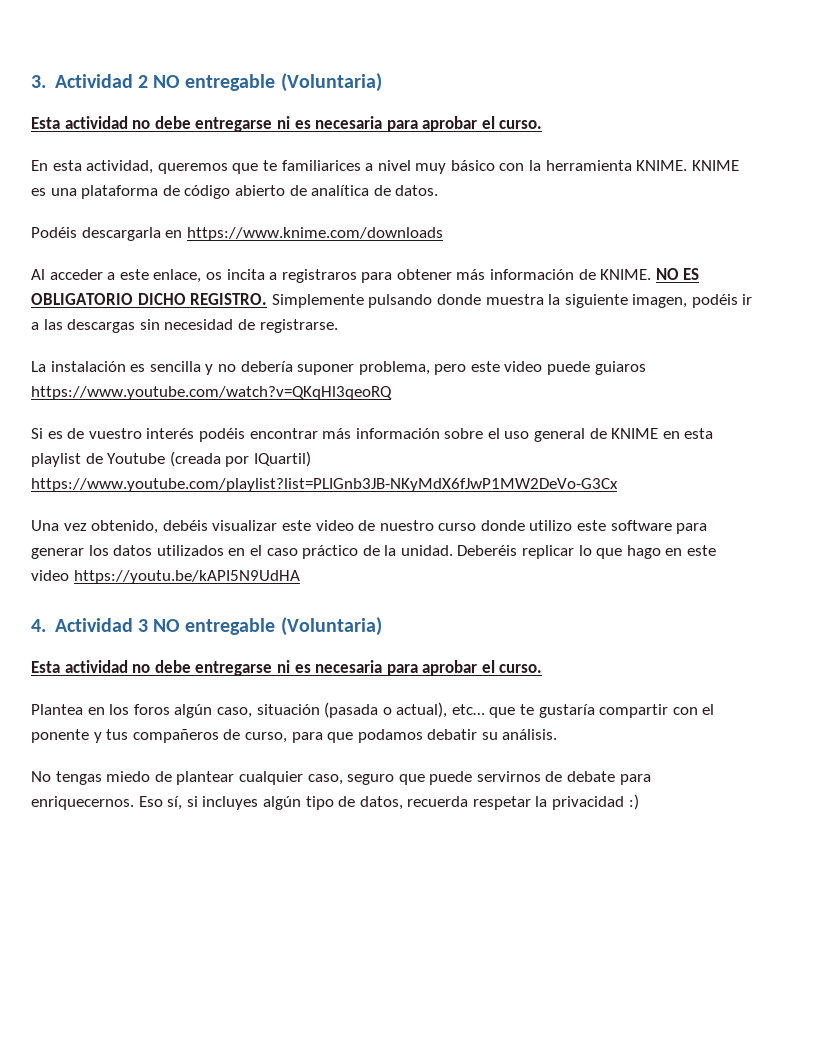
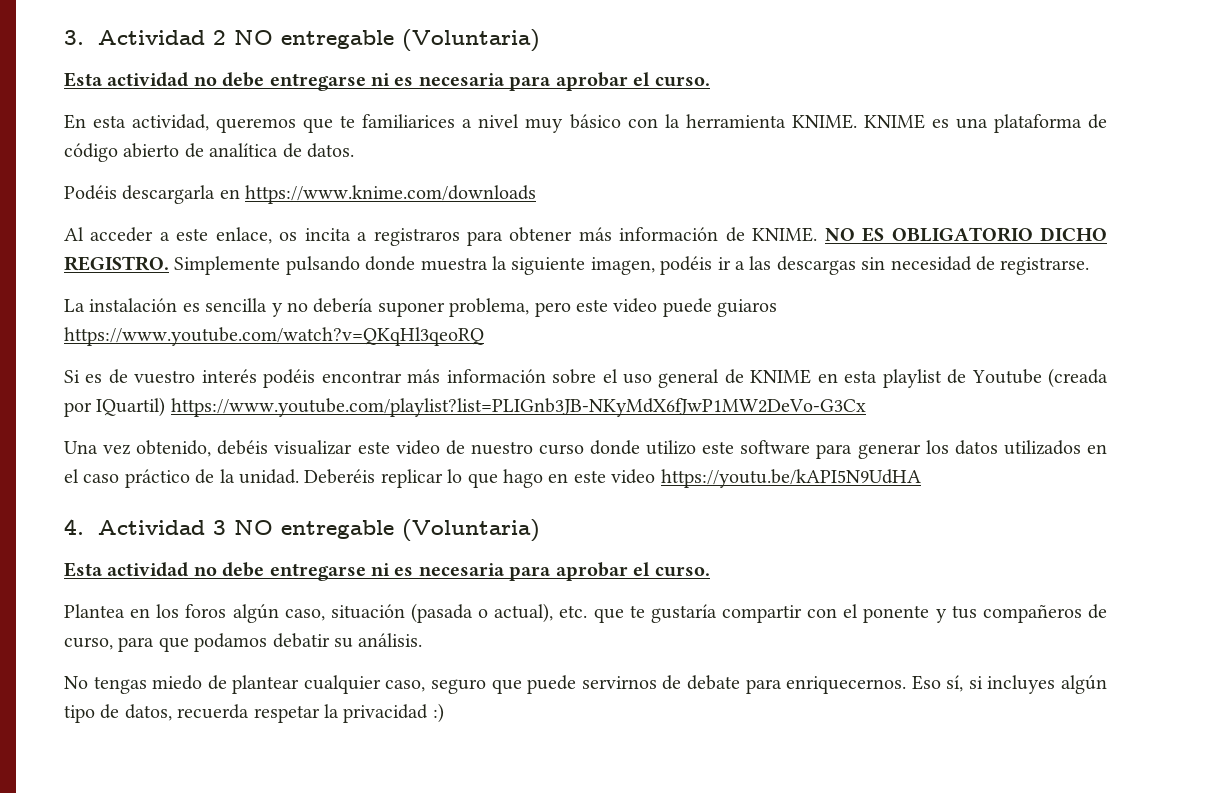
[451,704,485,715] etc… -> [559,605,588,618] etc.

